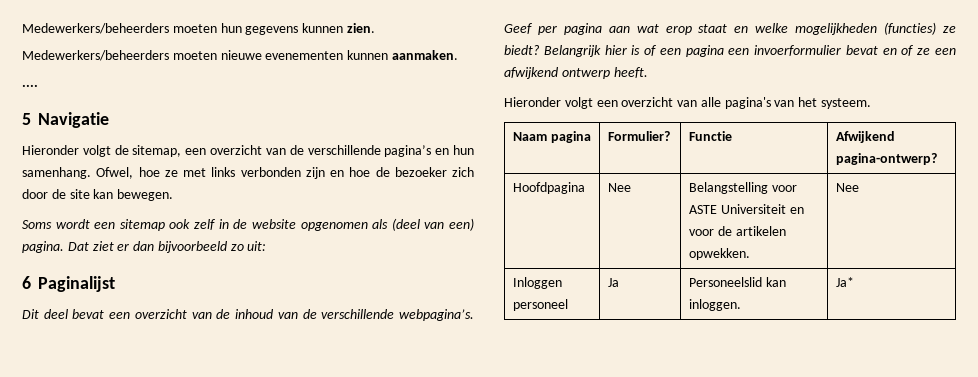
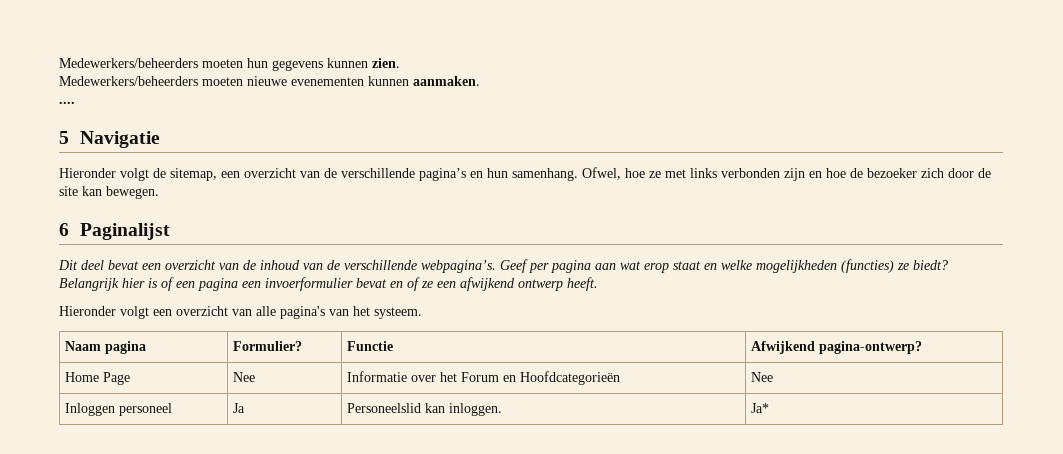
[22,218,475,231] [22,241,267,253] // Soms wordt een sitemap ook zelf in de website opgenomen als (deel van een) pagina. Dat ziet er dan bijvoorbeeld zo uit: -> (159, 192) none
[513,182,586,194] Hoofdpagina -> [65,372,131,385] Home Page
[689,182,797,194] [689,204,804,214] [689,226,786,236] [689,248,751,260] Belangstelling voor ASTE Universiteit en voor de artikelen opwekken. -> [347,371,621,385] Informatie over het Forum en Hoofdcategorieën

